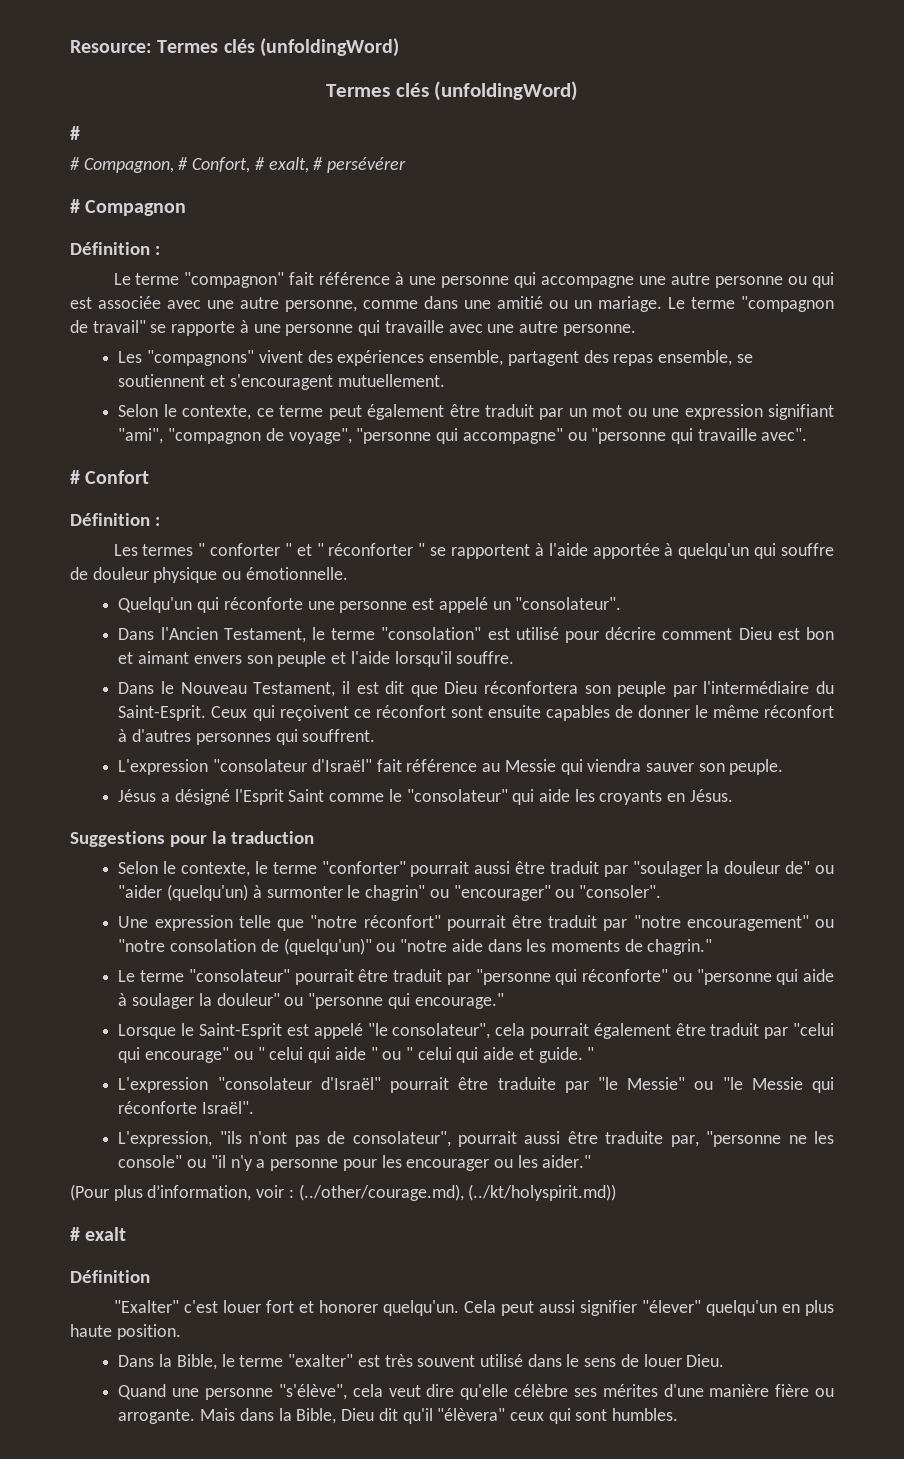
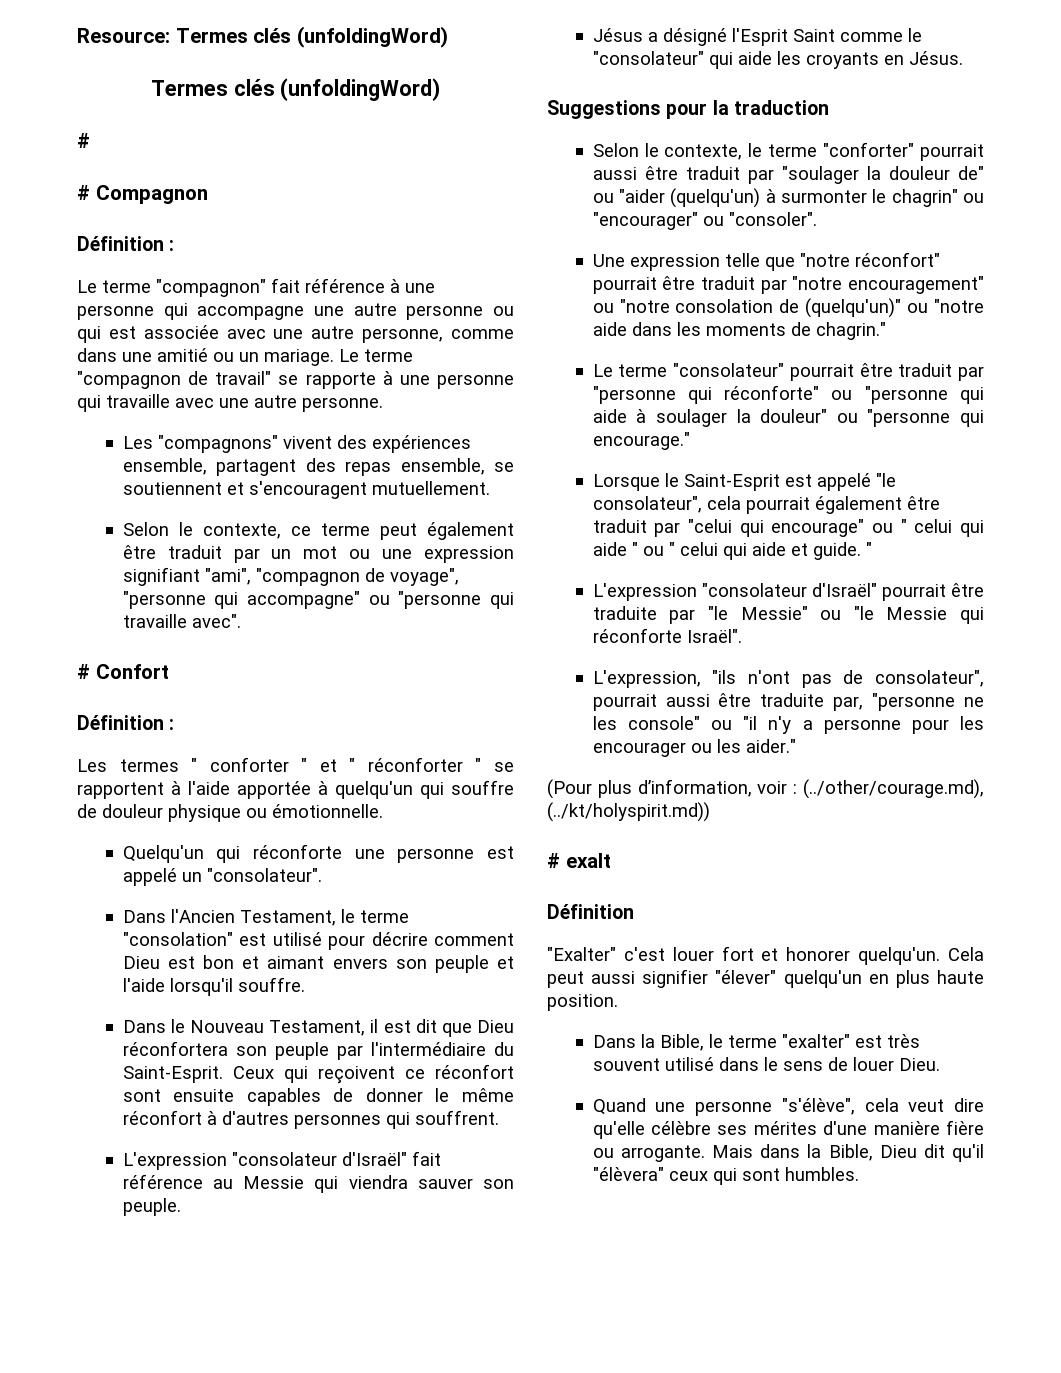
[70,157,407,173] // # Compagnon, # Confort, # exalt, # persévérer -> (90, 140) none

